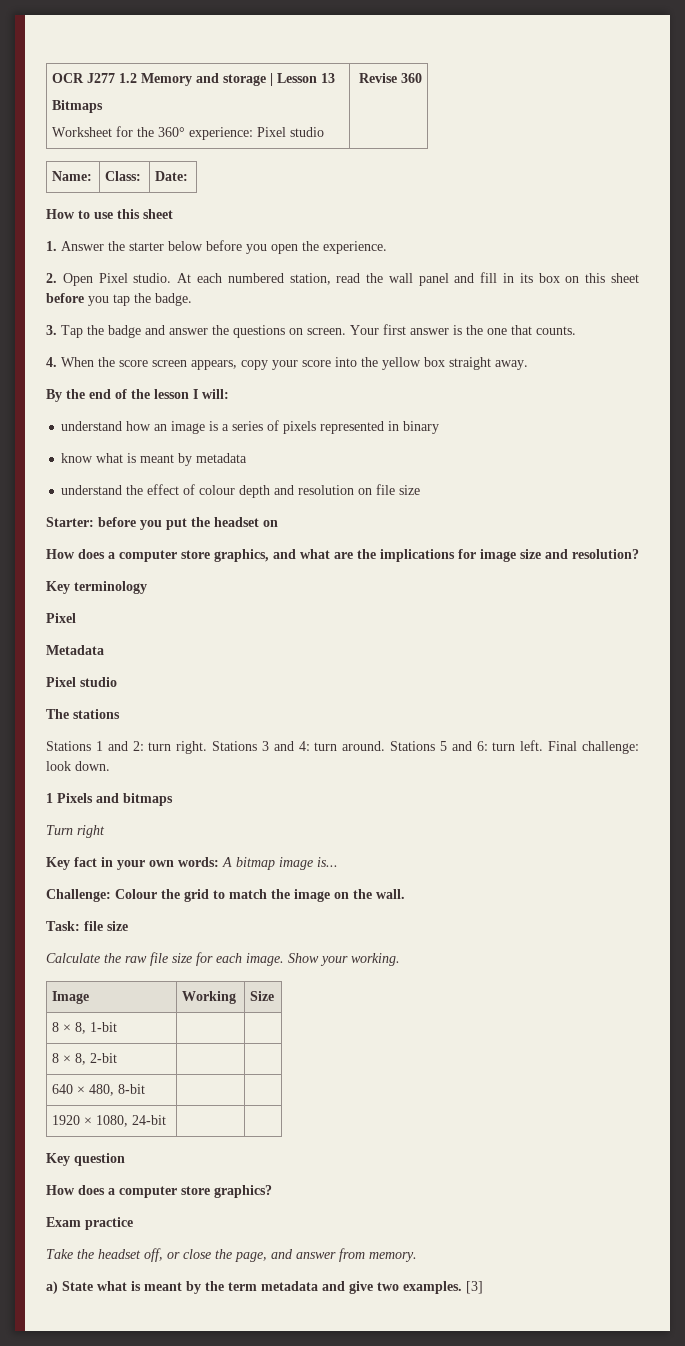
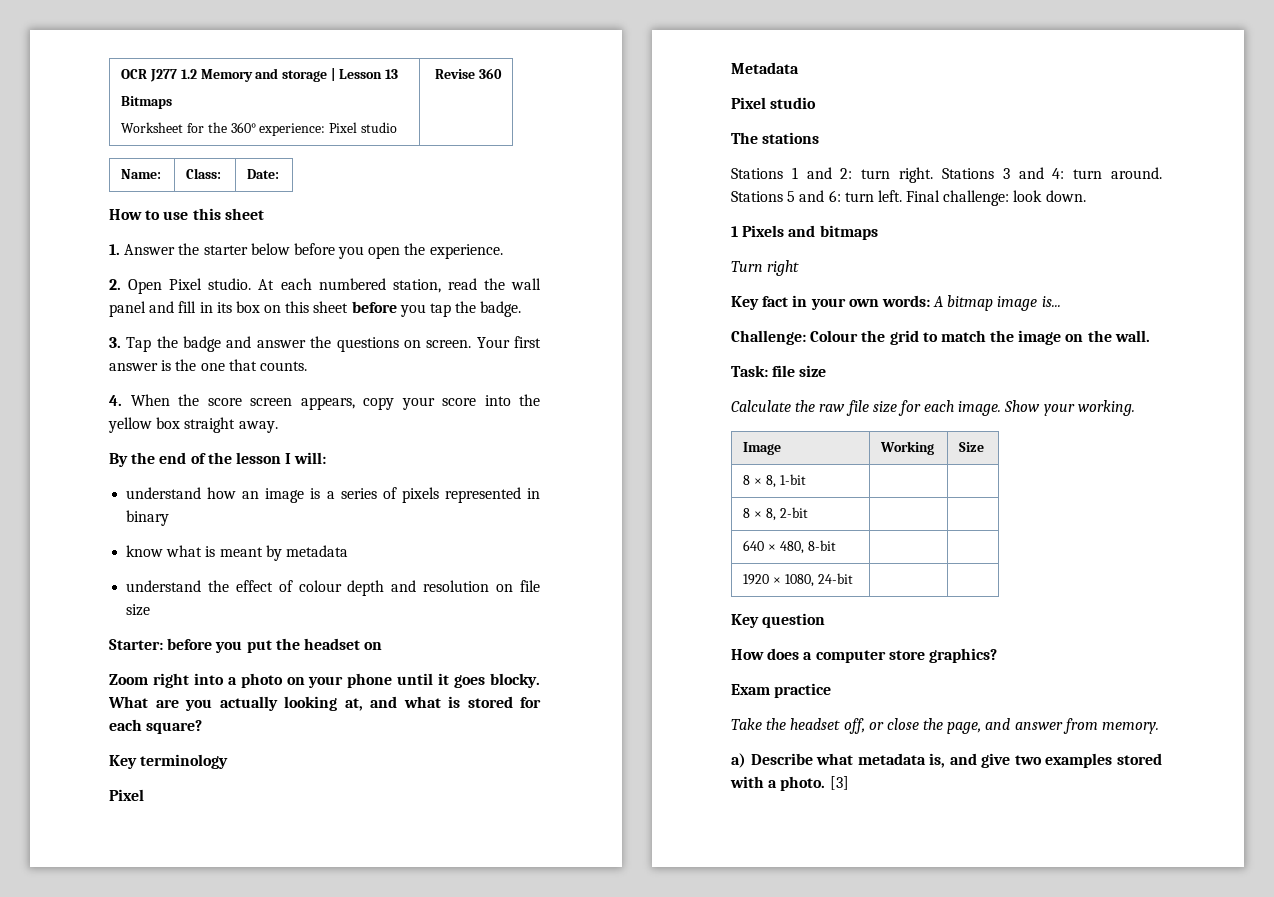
[46,549,639,562] How does a computer store graphics, and what are the implications for image size and resolution? -> [109,673,541,688] [108,696,541,711] [109,719,203,734] Zoom right into a photo on your phone until it goes blocky. What are you actually looking at, and what is stored for each square?
[62,1281,462,1294] State what is meant by the term metadata and give two examples. -> [750,753,1162,768] [730,776,826,791] Describe what metadata is, and give two examples stored with a photo.

